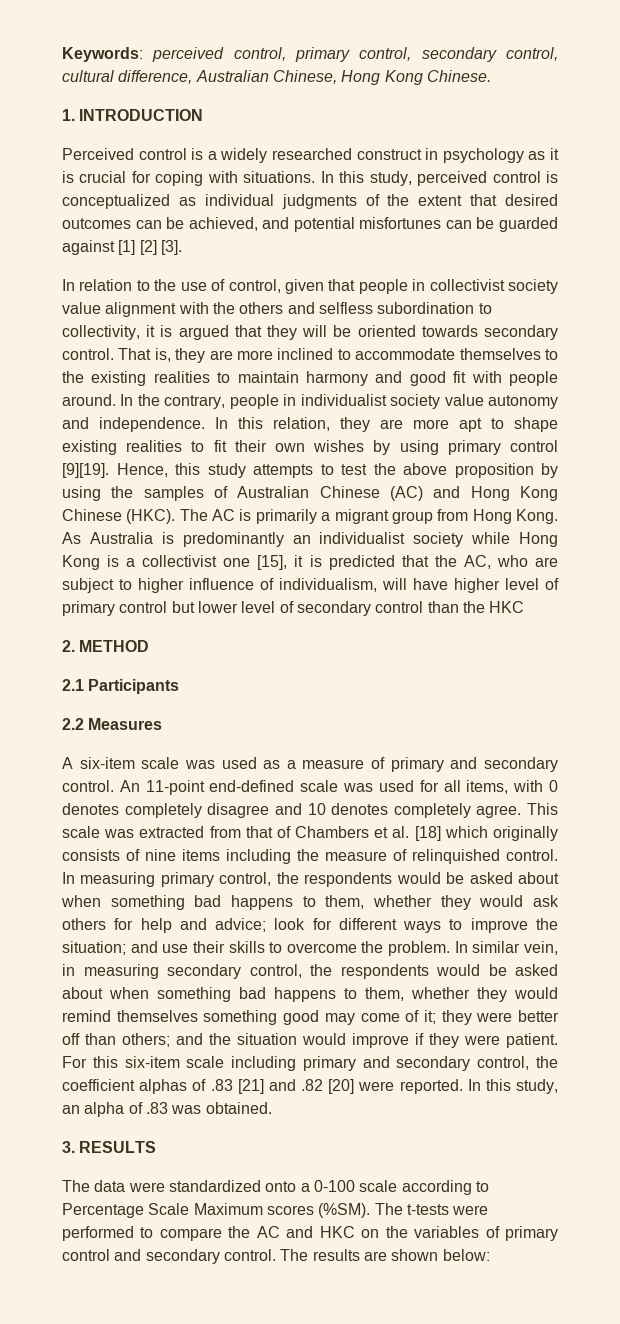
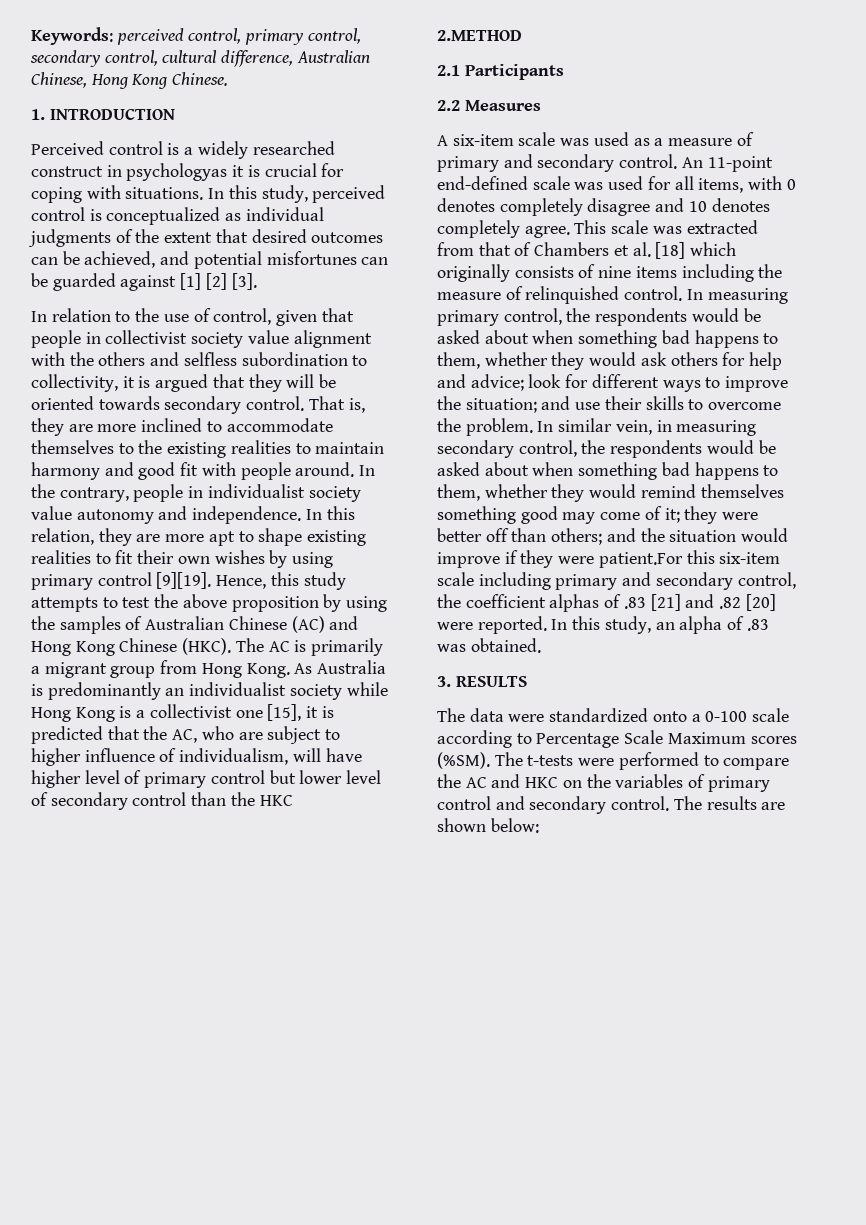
[442,148,546,163] psychology as -> [126,163,228,181] psychologyas
[62,640,150,652] 2. METHOD -> [437,30,522,41] 2.METHOD
[506,1033,558,1048] [62,1056,87,1068] patient. For -> [598,552,683,568] patient.For

